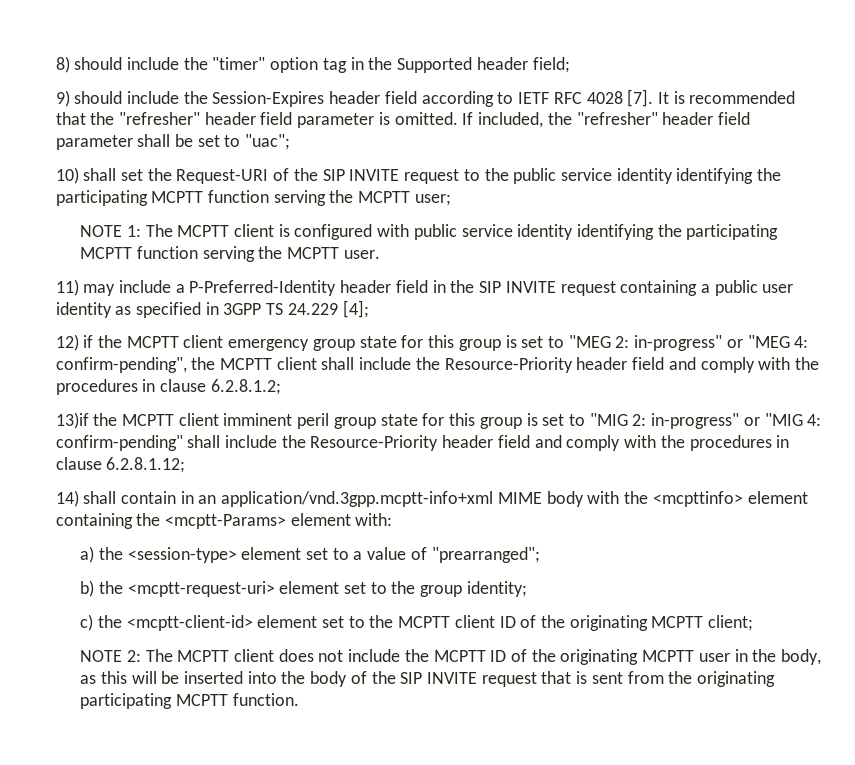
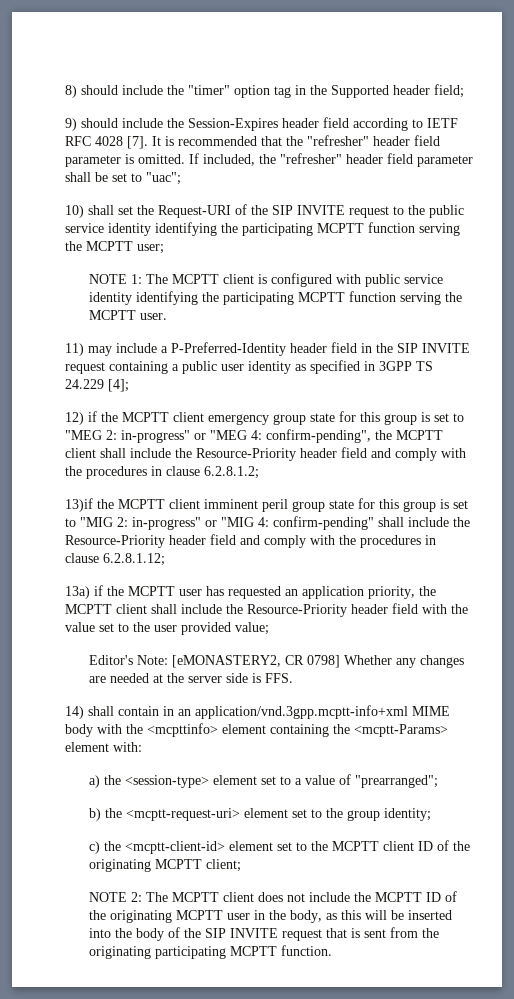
(186, 465) none -> [64,585,436,599] [64,603,468,617] [64,622,269,635] [88,655,464,668] [88,673,293,683] // 13a) if the MCPTT user has requested an application priority, the MCPTT client shall include the Resource-Priority header field with the value set to the user provided value; // Editor's Note: [eMONASTERY2, CR 0798] Whether any changes are needed at the server side is FFS.

